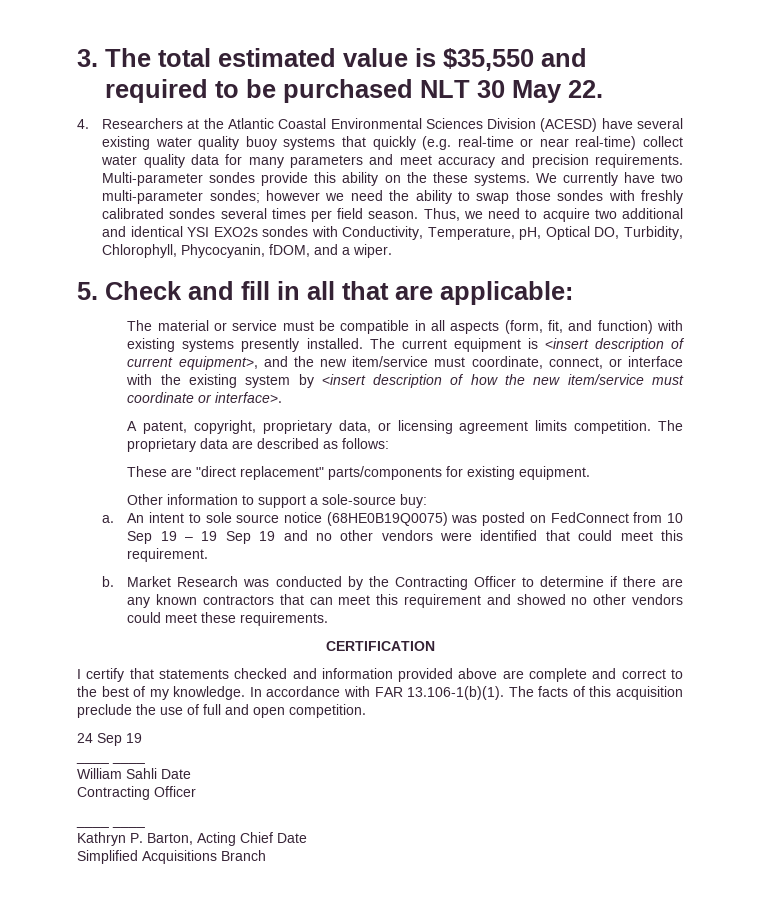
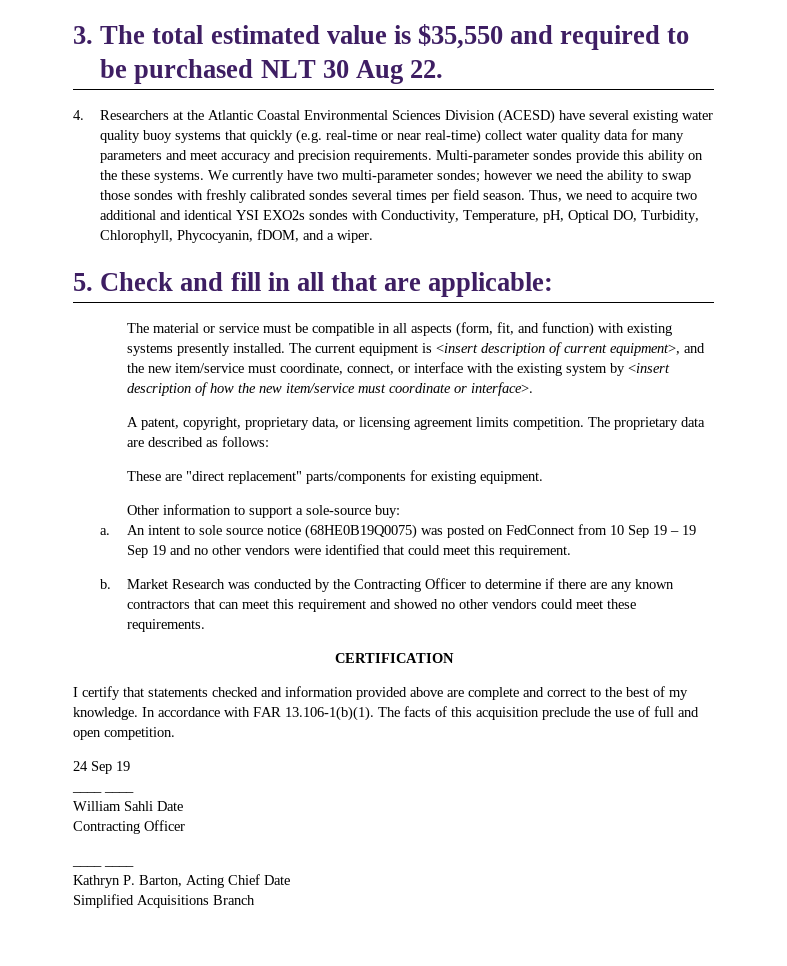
[512,80,562,103] May -> [355,60,403,84] Aug

